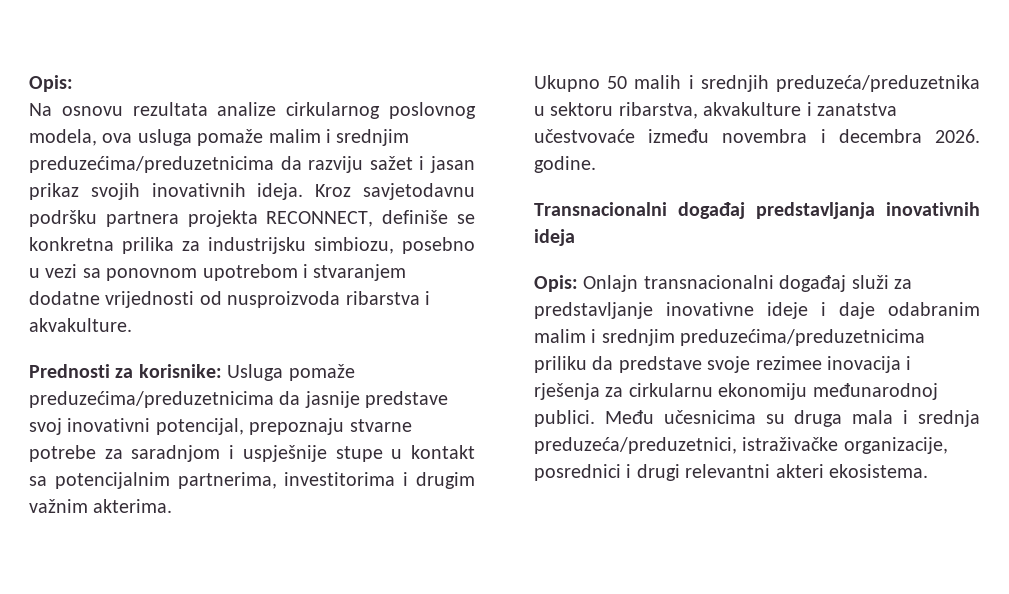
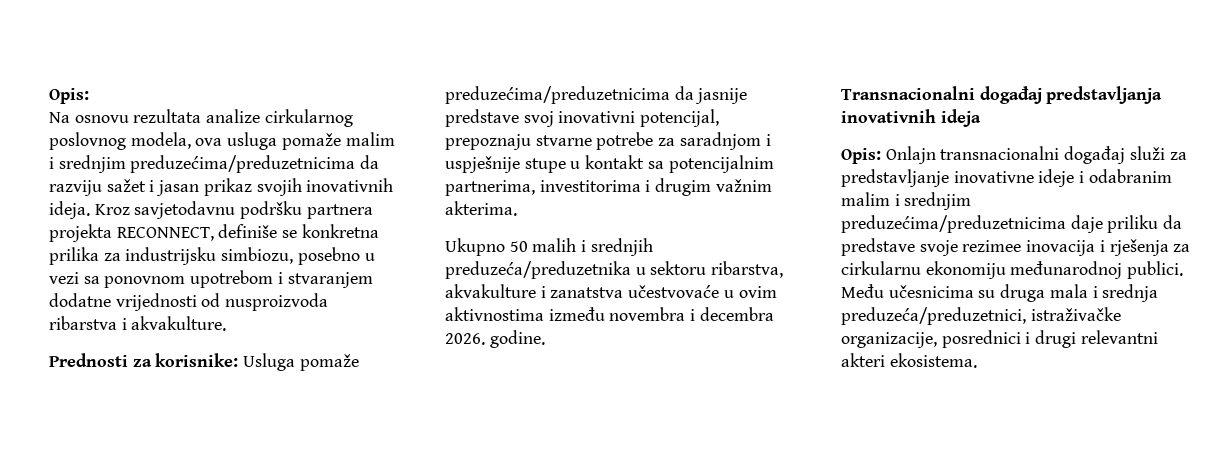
(635, 136) none -> [723,286,777,298] [445,307,544,321] u ovim aktivnostima
[839,302,875,319] daje -> (1085, 177) none
(926, 337) none -> [1070,215,1103,233] daje

